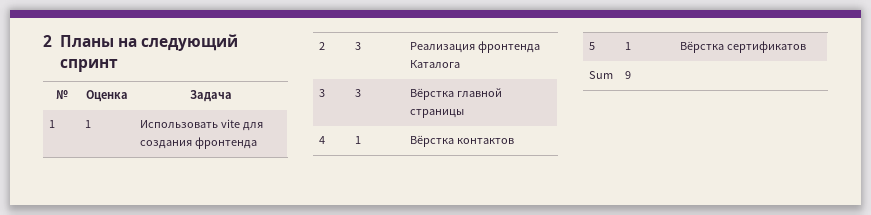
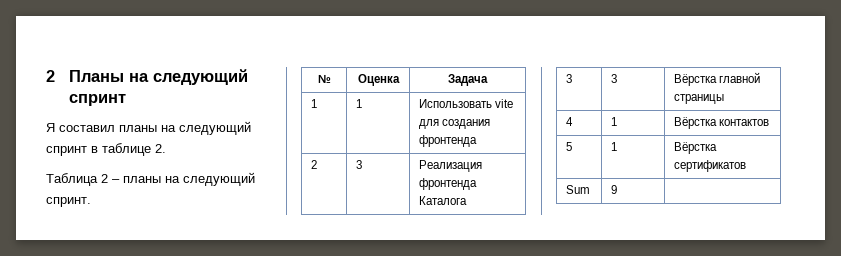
(118, 65) none -> [46,121,251,135] [46,143,166,156] [46,172,255,186] [46,197,91,207] // Я составил планы на следующий спринт в таблице 2. // Таблица 2 – планы на следующий спринт.

